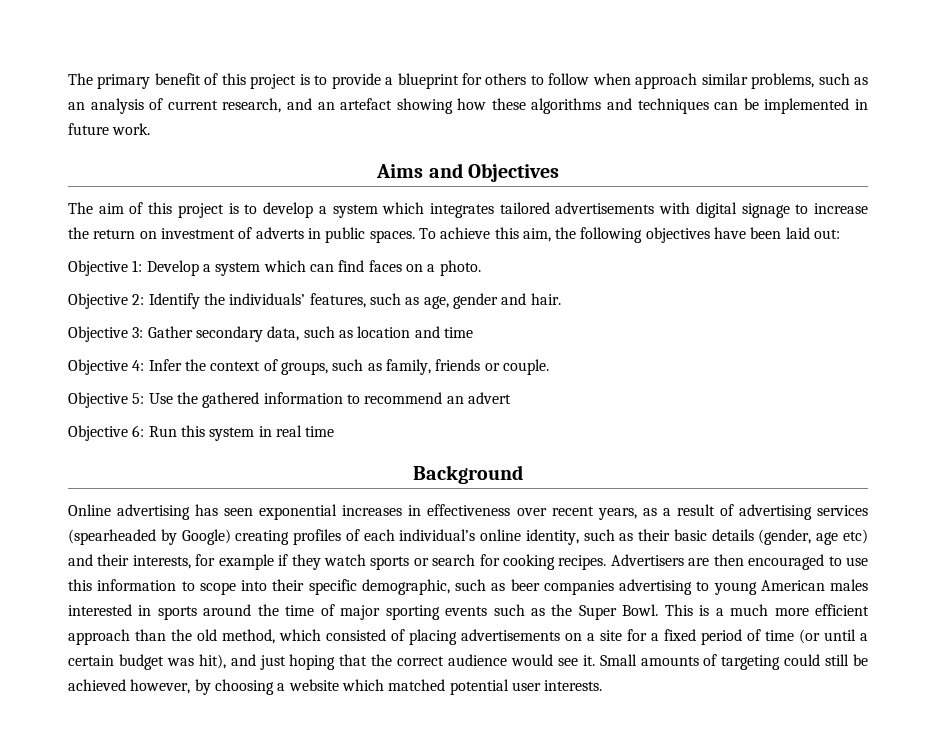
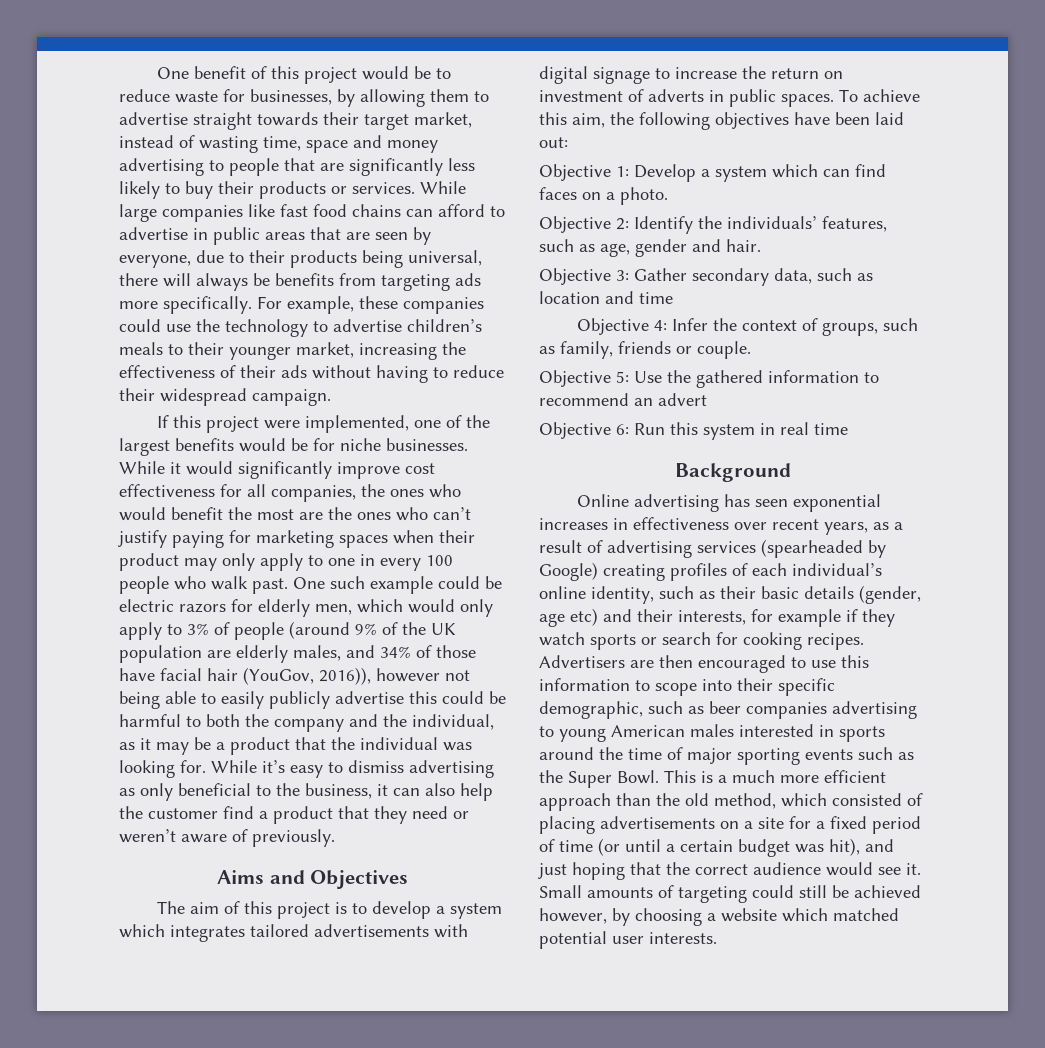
[68,73,151,89] The primary -> [157,67,190,79] One
[299,73,869,89] [68,98,869,114] [68,123,151,135] is to provide a blueprint for others to follow when approach similar problems, such as an analysis of current research, and an artefact showing how these algorithms and techniques can be implemented in future work. -> [362,66,452,80] [119,89,489,107] [119,112,472,130] [119,135,438,153] [119,158,475,176] [119,181,466,199] [119,204,505,222] [119,227,431,245] [119,250,482,268] [119,273,481,291] [119,296,484,314] [119,319,482,337] [119,342,466,360] [119,365,504,383] [119,388,331,406] [157,415,491,433] [119,438,468,456] [119,461,435,479] [119,484,461,502] [119,507,471,521] [118,530,475,548] [119,553,453,571] [119,576,502,594] [119,599,493,617] [119,621,456,640] [119,645,476,663] [119,667,470,685] [119,691,506,709] [119,714,494,732] [119,737,472,755] [119,760,494,778] [119,783,493,801] [119,806,469,824] [119,829,335,847] would be to reduce waste for businesses, by allowing them to advertise straight towards their target market, instead of wasting time, space and money advertising to people that are significantly less likely to buy their products or services. While large companies like fast food chains can afford to advertise in public areas that are seen by everyone, due to their products being universal, there will always be benefits from targeting ads more specifically. For example, these companies could use the technology to advertise children’s meals to their younger market, increasing the effectiveness of their ads without having to reduce their widespread campaign. // If this project were implemented, one of the largest benefits would be for niche businesses. While it would significantly improve cost effectiveness for all companies, the ones who would benefit the most are the ones who can’t justify paying for marketing spaces when their product may only apply to one in every 100 people who walk past. One such example could be electric razors for elderly men, which would only apply to 3% of people (around 9% of the UK population are elderly males, and 34% of those have facial hair (YouGov, 2016)), however not being able to easily publicly advertise this could be harmful to both the company and the individual, as it may be a product that the individual was looking for. While it’s easy to dismiss advertising as only beneficial to the business, it can also help the customer find a product that they need or weren’t aware of previously.

